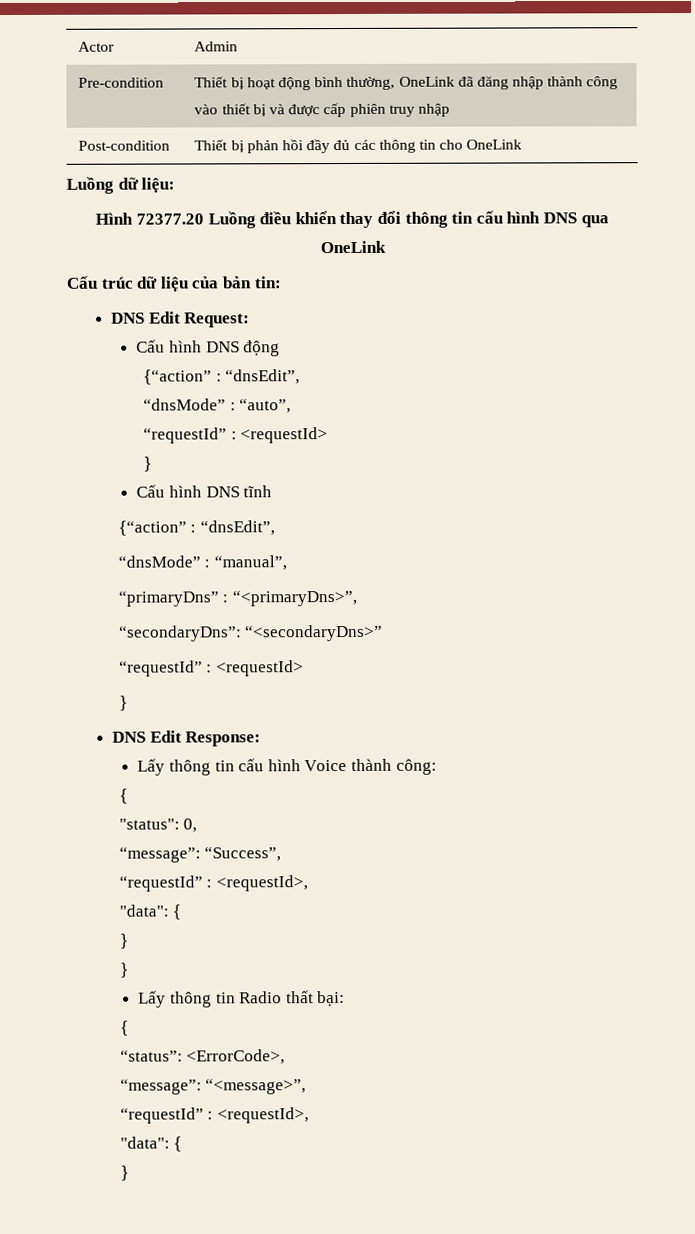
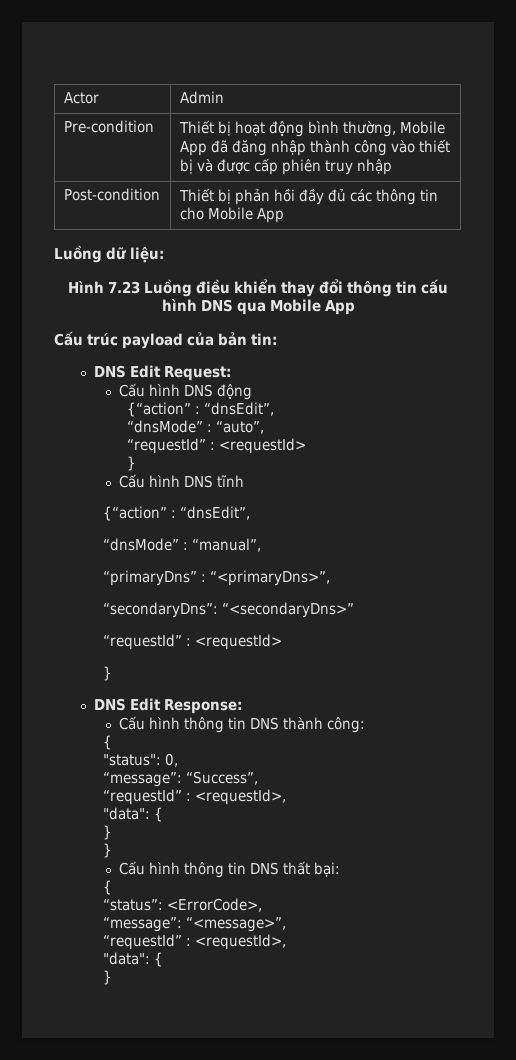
[398,76,455,87] OneLink -> [399,121,445,134] [179,141,207,156] Mobile App
[466,139,523,150] OneLink -> [207,207,284,223] Mobile App
[136,213,205,225] 72377.20 -> [108,281,140,294] 7.23
[319,240,386,254] OneLink -> [269,299,355,315] Mobile App
[136,276,189,292] dữ liệu -> [122,333,183,349] payload
[137,758,348,776] Lấy thông tin cấu hình Voice -> [118,716,279,733] Cấu hình thông tin DNS
[138,990,283,1008] Lấy thông tin Radio -> [118,861,279,878] Cấu hình thông tin DNS

